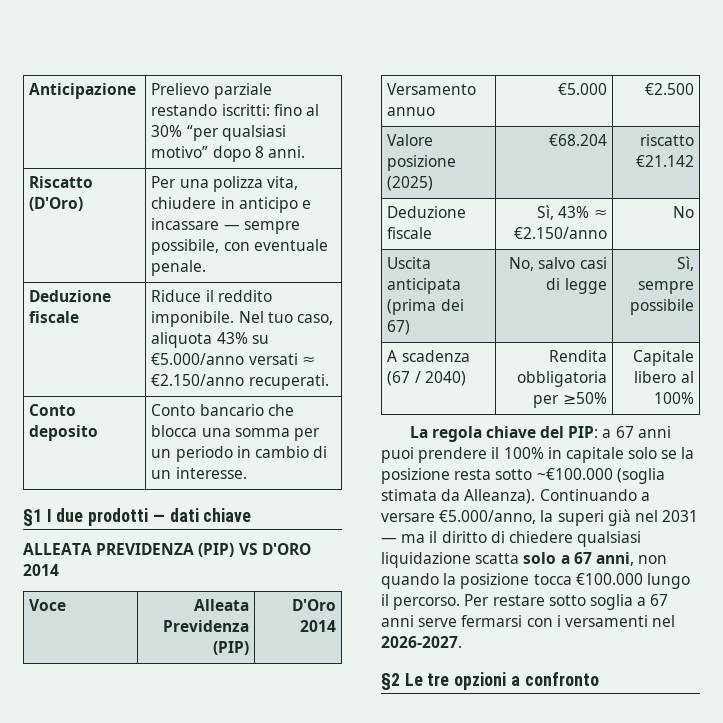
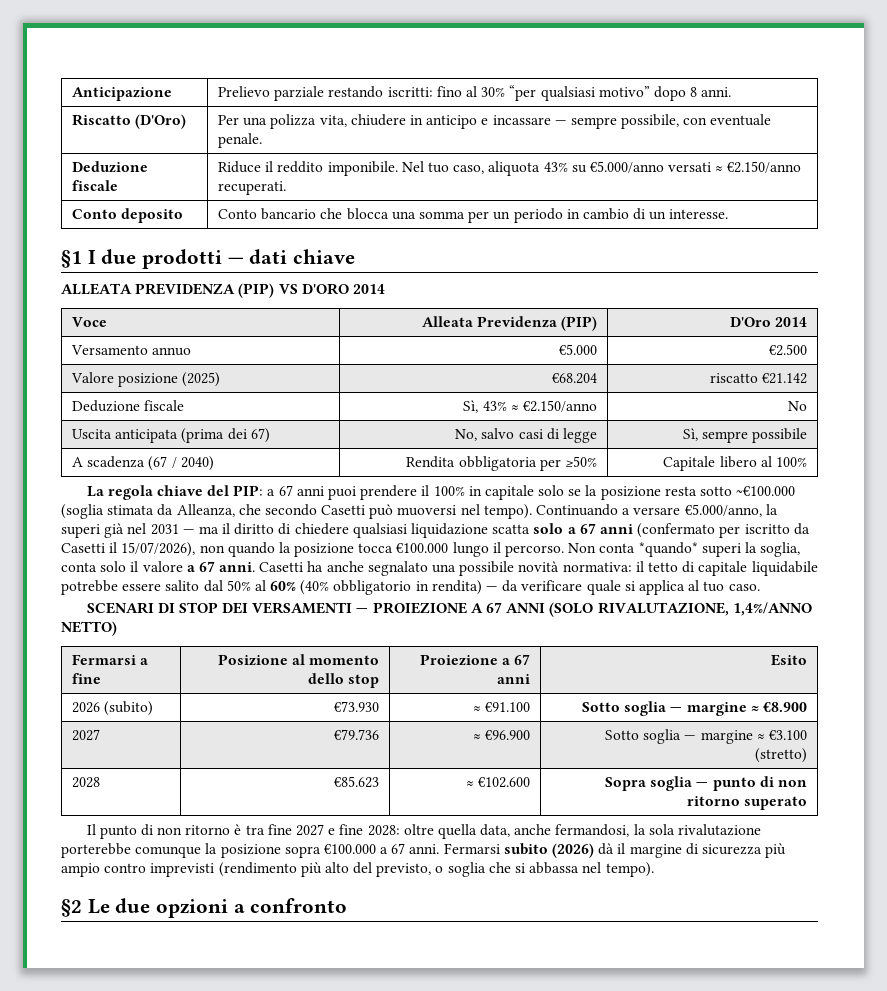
[464,489,536,504] Alleanza). -> [176,504,532,519] Alleanza, che secondo Casetti può muoversi nel tempo).
[595,552,634,566] anni, -> [599,523,810,538] [61,542,196,557] anni (confermato per iscritto da Casetti il 15/07/2026),
[464,594,669,610] [381,615,676,627] [381,636,462,648] Per restare sotto soglia a 67 anni serve fermarsi con i versamenti nel 2026-2027. -> [568,542,801,557] [61,561,818,576] [61,580,760,595] [86,602,812,617] [61,621,117,636] [72,654,149,665] [72,673,102,684] [217,654,379,666] [307,673,379,688] [419,654,530,666] [496,674,530,684] [770,654,807,666] [72,701,154,716] [333,701,379,712] [472,702,530,712] [582,701,807,716] [72,729,101,741] [333,729,379,740] [472,730,530,740] [605,729,807,744] [754,748,807,763] [72,777,101,788] [333,776,379,788] [465,777,530,788] [605,776,807,791] [686,796,807,810] [86,824,762,839] [61,843,787,858] [61,862,654,877] Non conta *quando* superi la soglia, conta solo il valore a 67 anni. Casetti ha anche segnalato una possibile novità normativa: il tetto di capitale liquidabile potrebbe essere salito dal 50% al 60% (40% obbligatorio in rendita) — da verificare quale si applica al tuo caso. // SCENARI DI STOP DEI VERSAMENTI — PROIEZIONE A 67 ANNI (SOLO RIVALUTAZIONE, 1,4%/ANNO NETTO) // Fermarsi a fine | Posizione al momento dello stop | Proiezione a 67 anni | Esito // 2026 (subito) | €73.930 | ≈ €91.100 | Sotto soglia — margine ≈ €8.900 // 2027 | €79.736 | ≈ €96.900 | Sotto soglia — margine ≈ €3.100 (stretto) // 2028 | €85.623 | ≈ €102.600 | Sopra soglia — punto di non ritorno superato // Il punto di non ritorno è tra fine 2027 e fine 2028: oltre quella data, anche fermandosi, la sola rivalutazione porterebbe comunque la posizione sopra €100.000 a 67 anni. Fermarsi subito (2026) dà il margine di sicurezza più ampio contro imprevisti (rendimento più alto del previsto, o soglia che si abbassa nel tempo).
[427,673,450,686] tre -> [115,898,151,913] due

